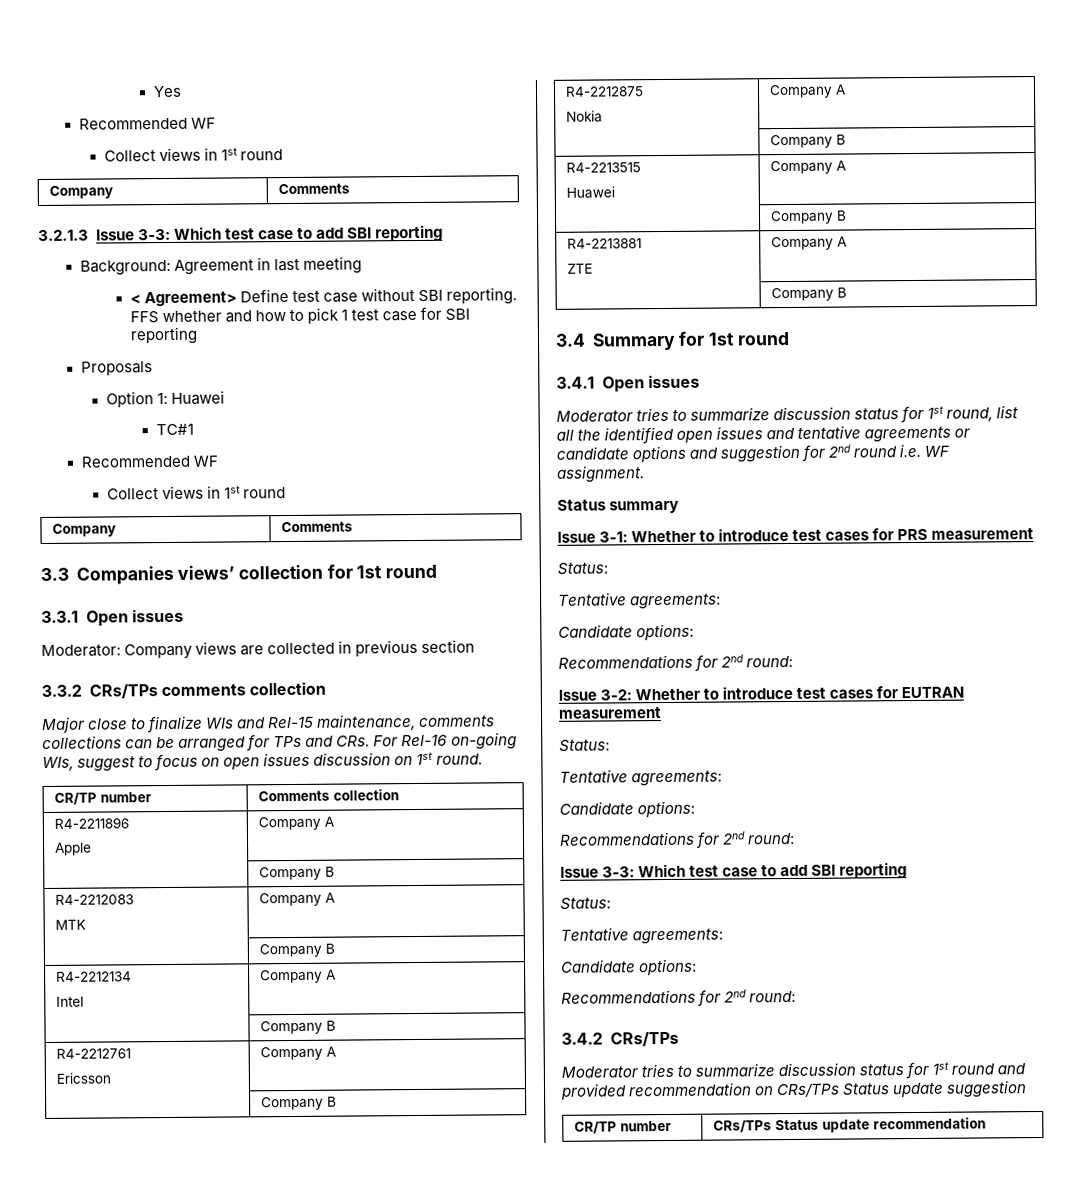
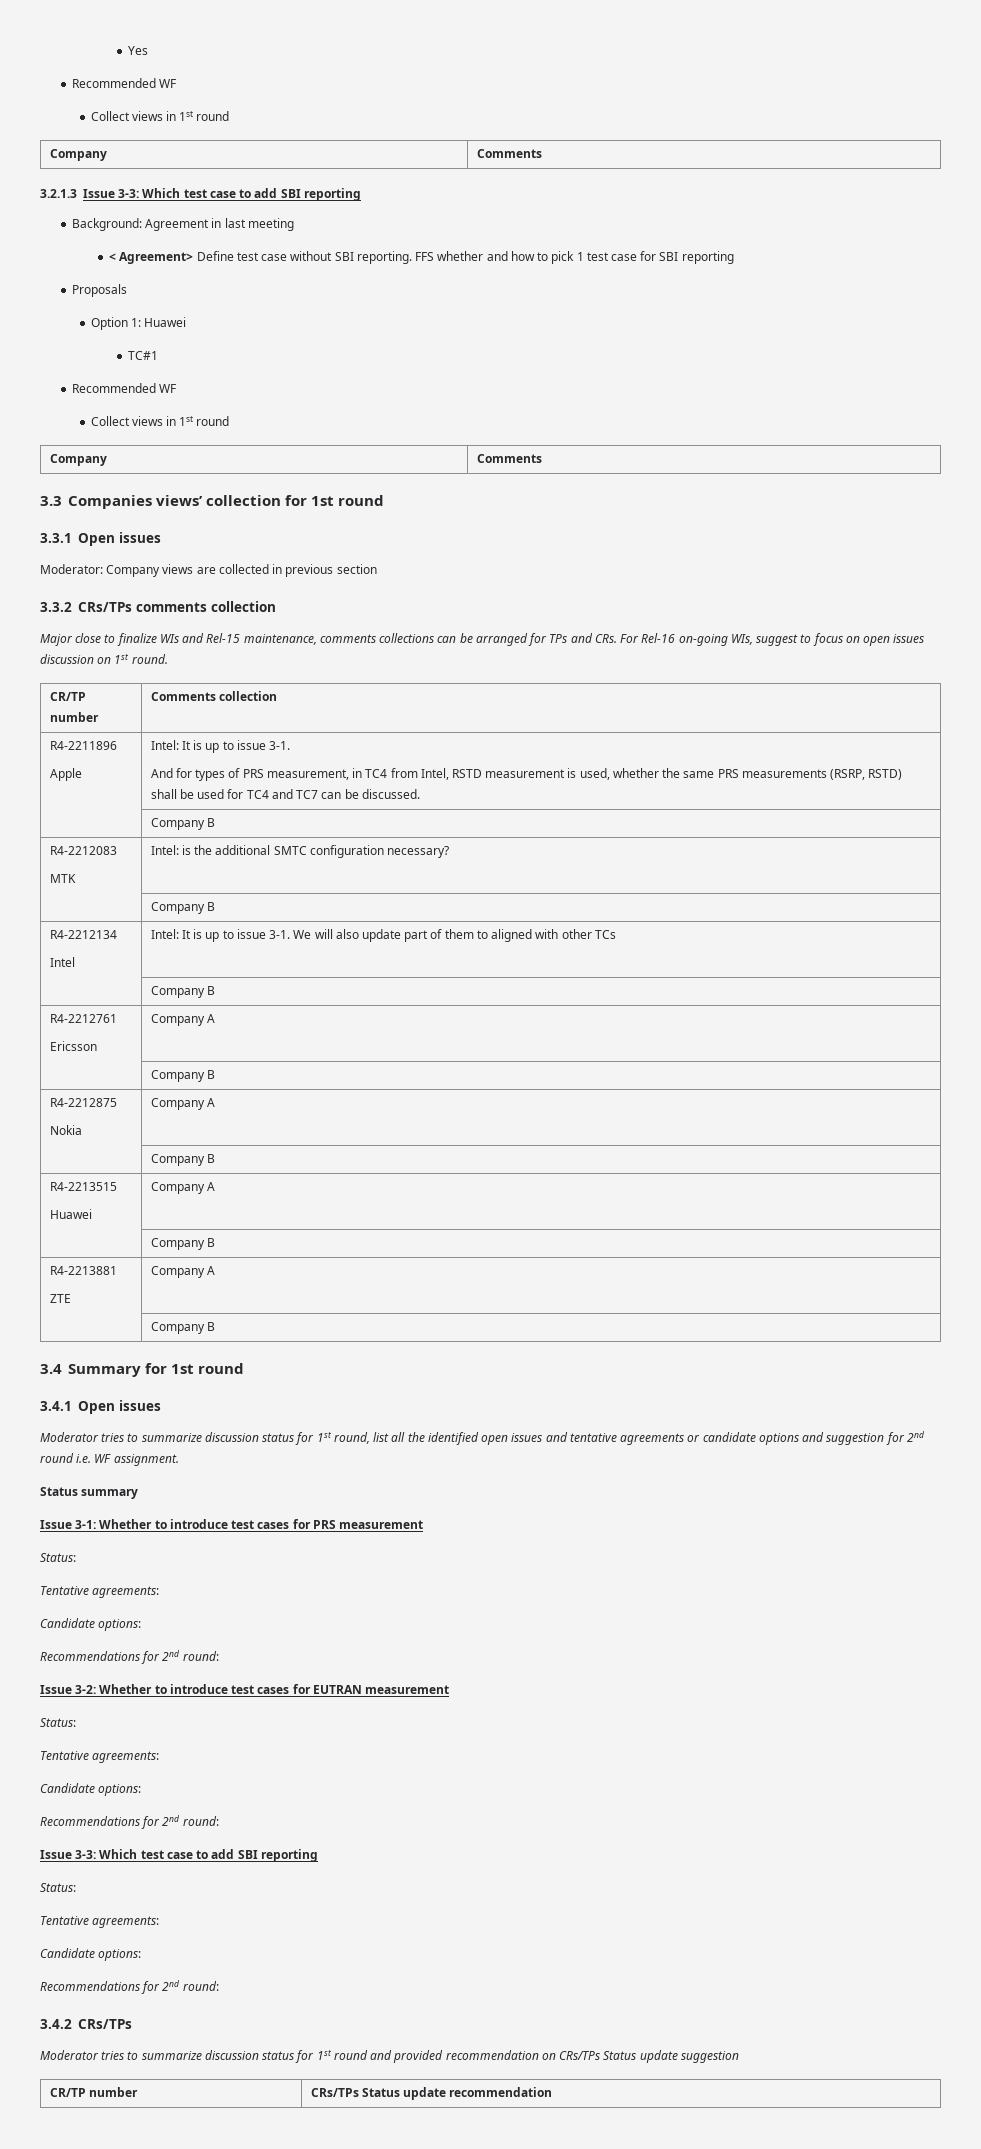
[257,816,334,831] [258,866,335,881] [54,894,134,905] [54,919,86,930] [258,892,335,907] [258,943,335,958] [55,971,132,982] [55,996,84,1007] [259,969,336,984] Company A // | Company B // R4-2212083 // MTK | Company A // | Company B // R4-2212134 // Intel | Company A -> [150,740,291,753] [150,768,903,781] [150,789,420,799] [150,818,215,830] [49,846,117,855] [49,874,76,883] [150,845,450,858] [150,902,215,914] [49,930,117,939] [49,957,75,967] [150,929,616,942] Intel: It is up to issue 3-1. // And for types of PRS measurement, in TC4 from Intel, RSTD measurement is used, whether the same PRS measurements (RSRP, RSTD) shall be used for TC4 and TC7 can be discussed. // | Company B // R4-2212083 // MTK | Intel: is the additional SMTC configuration necessary? // | Company B // R4-2212134 // Intel | Intel: It is up to issue 3-1. We will also update part of them to aligned with other TCs

